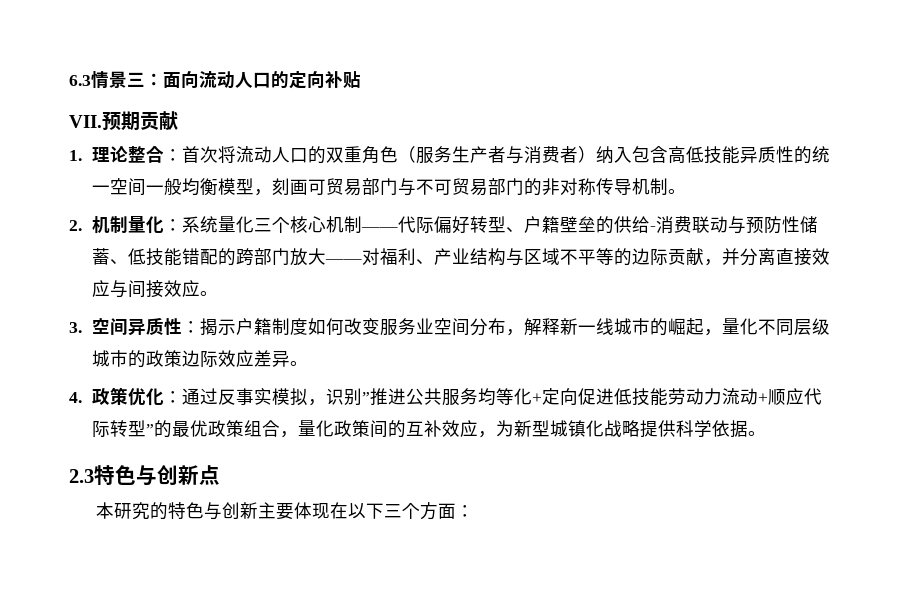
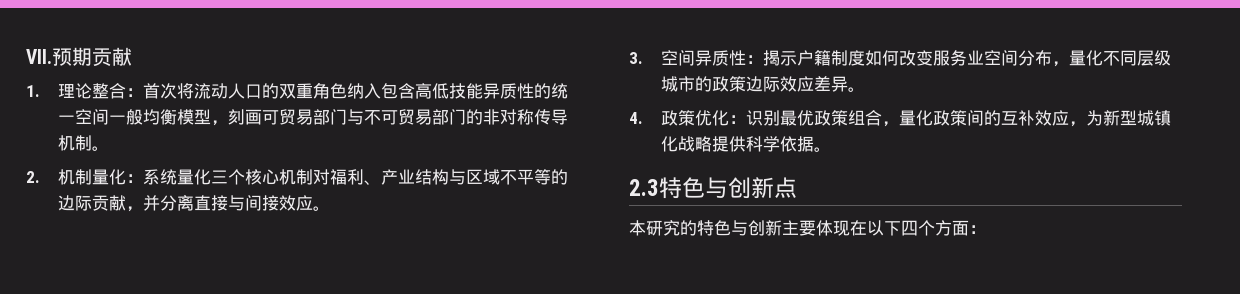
[69,71,361,89] 6.3情景三：面向流动人口的定向补贴 // -> (26, 56) none
[398,146,597,164] （服务生产者与消费者） -> (347, 91) none
[361,216,819,234] [92,248,363,266] ——代际偏好转型、户籍壁垒的供给-消费联动与预防性储蓄、低技能错配的跨部门放大—— -> (313, 177) none
[812,248,831,265] [92,280,111,297] 效应 -> (228, 203) none
[524,318,723,336] 解释新一线城市的崛起， -> (1069, 64) none
[182,388,823,406] [92,420,173,438] 通过反事实模拟，识别”推进公共服务均等化+定向促进低技能劳动力流动+顺应代际转型”的 -> [745,110,780,126] 识别
[383,504,402,518] 三 -> [901,220,918,236] 四

